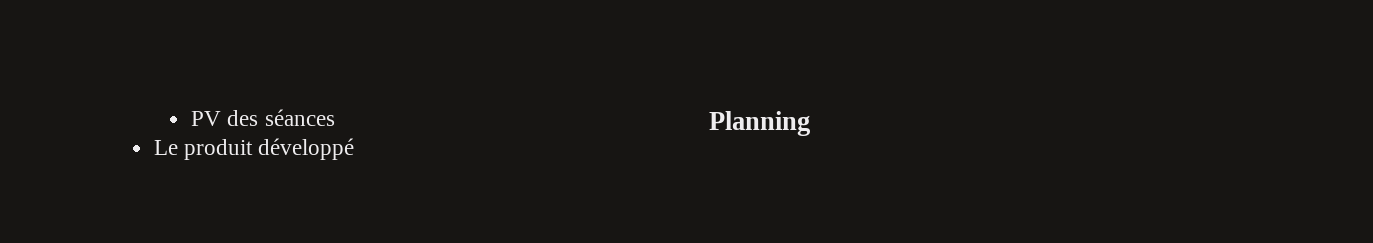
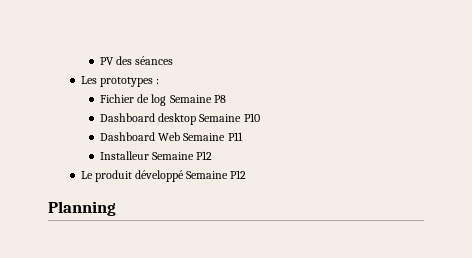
(335, 117) none -> [80,76,159,87] [99,94,226,106] [99,113,260,125] [99,132,243,141] [99,151,213,160] // Les prototypes : // Fichier de log Semaine P8 // Dashboard desktop Semaine P10 // Dashboard Web Semaine P11 // Installeur Semaine P12
(355, 149) none -> [186,170,247,179] Semaine P12

